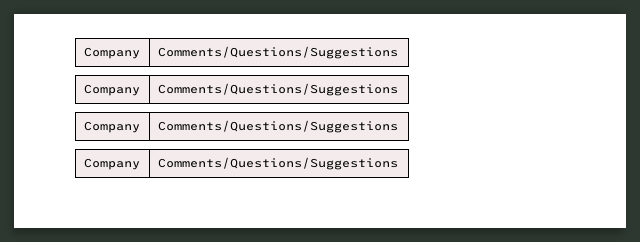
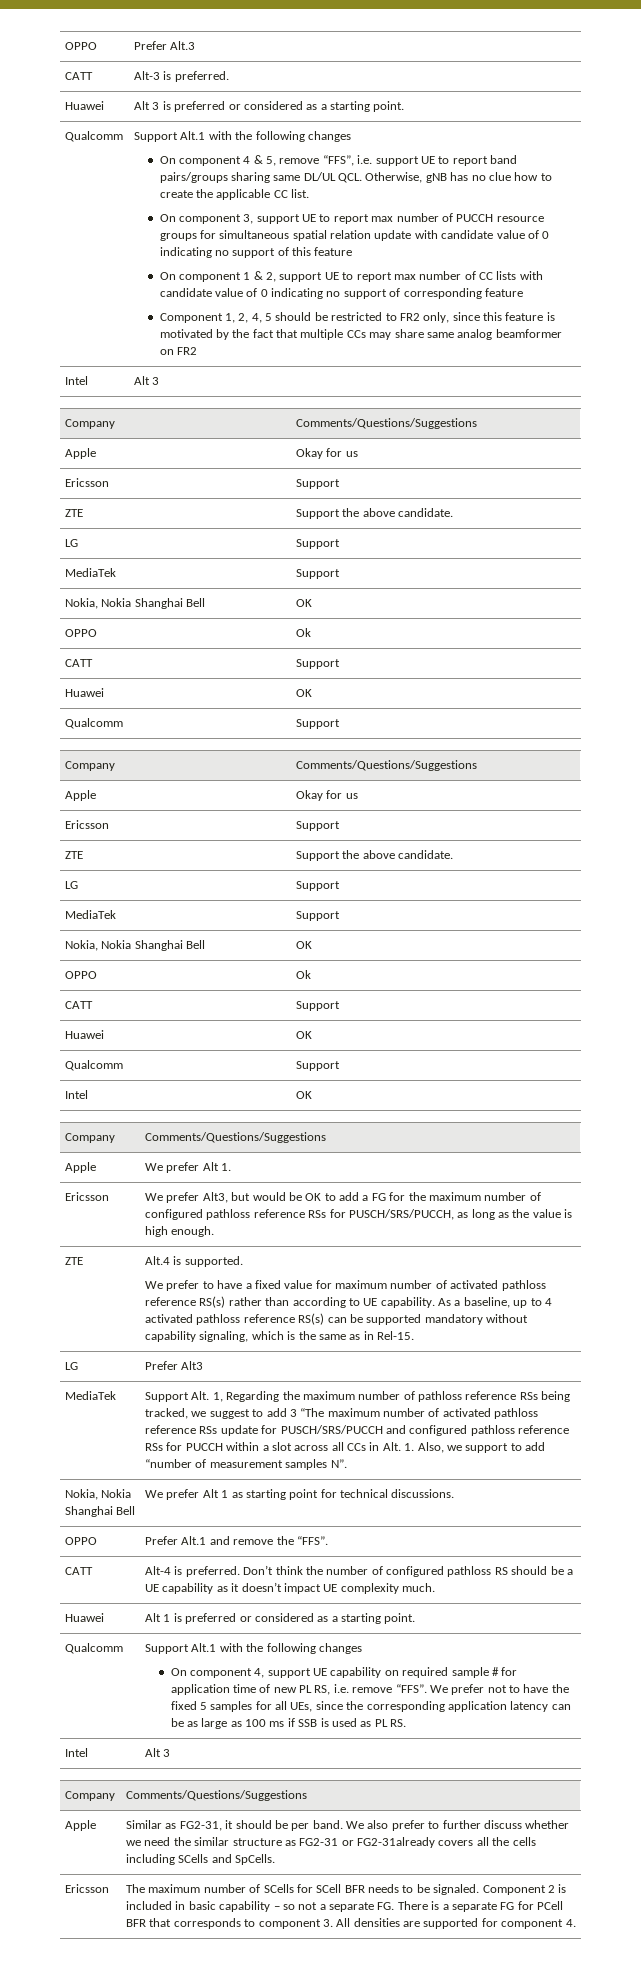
[83,47,140,59] [157,46,398,59] [83,84,140,96] [157,83,398,96] [83,121,140,133] [157,120,398,133] [83,158,140,170] [157,157,398,170] Company | Comments/Questions/Suggestions // Company | Comments/Questions/Suggestions // Company | Comments/Questions/Suggestions // Company | Comments/Questions/Suggestions -> [65,42,98,50] [134,41,196,50] [65,72,94,80] [134,71,229,82] [65,101,105,110] [134,101,405,112] [65,131,124,142] [134,131,351,142] [159,155,518,166] [159,172,552,183] [159,189,310,200] [159,213,544,224] [159,230,550,241] [159,247,353,258] [159,271,543,282] [159,288,523,299] [159,312,555,323] [159,329,562,340] [159,347,197,355] [65,376,89,385] [134,376,160,385] [65,419,116,429] [296,418,478,429] [65,448,97,459] [296,448,358,459] [65,478,110,487] [296,479,341,489] [65,509,84,517] [296,508,454,519] [65,539,79,547] [296,539,341,549] [65,568,117,577] [296,569,341,579] [65,598,206,609] [296,599,313,607] [65,629,98,637] [296,628,312,637] [65,659,94,667] [296,659,341,669] [65,688,105,697] [296,689,313,697] [65,718,124,729] [296,719,341,729] [65,761,116,771] [296,760,478,771] [65,790,97,801] [296,790,358,801] [65,820,110,829] [296,821,341,831] [65,851,84,859] [296,850,454,861] [65,881,79,889] [296,881,341,891] [65,910,117,919] [296,911,341,921] [65,940,206,951] [296,941,313,949] [65,971,98,979] [296,970,312,979] [65,1001,94,1009] [296,1001,341,1011] [65,1030,105,1039] [296,1031,313,1039] [65,1060,124,1071] [296,1061,341,1071] [65,1090,89,1099] [296,1091,313,1099] [65,1133,116,1143] [145,1132,327,1143] [65,1162,97,1173] [145,1162,232,1173] [65,1192,110,1201] [145,1192,541,1203] [145,1209,573,1220] [145,1226,215,1237] [65,1257,84,1265] [145,1256,243,1267] [145,1280,546,1291] [145,1296,552,1308] [145,1313,529,1325] [145,1331,415,1342] [65,1362,79,1370] [145,1361,204,1370] [65,1391,117,1400] [145,1391,571,1402] [145,1408,539,1419] [145,1425,570,1436] [145,1442,546,1453] [145,1459,347,1470] [65,1489,132,1500] [65,1506,136,1517] [145,1489,455,1500] [65,1537,98,1545] [145,1536,328,1545] [65,1567,94,1575] [145,1565,573,1577] [145,1582,436,1594] [65,1613,105,1622] [145,1613,416,1624] [65,1643,124,1654] [145,1643,362,1654] [170,1667,518,1678] [170,1684,569,1695] [170,1701,571,1712] [170,1718,407,1729] [65,1748,89,1757] [145,1748,171,1757] [65,1791,116,1801] [126,1790,308,1801] [65,1820,97,1831] [126,1820,570,1831] [126,1837,536,1848] [126,1854,276,1865] [65,1884,110,1893] [126,1884,567,1895] [126,1901,564,1912] [126,1918,576,1929] OPPO | Prefer Alt.3 // CATT | Alt-3 is preferred. // Huawei | Alt 3 is preferred or considered as a starting point. // Qualcomm | Support Alt.1 with the following changes // On component 4 & 5, remove “FFS”, i.e. support UE to report band pairs/groups sharing same DL/UL QCL. Otherwise, gNB has no clue how to create the applicable CC list. // On component 3, support UE to report max number of PUCCH resource groups for simultaneous spatial relation update with candidate value of 0 indicating no support of this feature // On component 1 & 2, support UE to report max number of CC lists with candidate value of 0 indicating no support of corresponding feature // Component 1, 2, 4, 5 should be restricted to FR2 only, since this feature is motivated by the fact that multiple CCs may share same analog beamformer on FR2 // Intel | Alt 3 // Company | Comments/Questions/Suggestions // Apple | Okay for us // Ericsson | Support // ZTE | Support the above candidate. // LG | Support // MediaTek | Support // Nokia, Nokia Shanghai Bell | OK // OPPO | Ok // CATT | Support // Huawei | OK // Qualcomm | Support // Company | Comments/Questions/Suggestions // Apple | Okay for us // Ericsson | Support // ZTE | Support the above candidate. // LG | Support // MediaTek | Support // Nokia, Nokia Shanghai Bell | OK // OPPO | Ok // CATT | Support // Huawei | OK // Qualcomm | Support // Intel | OK // Company | Comments/Questions/Suggestions // Apple | We prefer Alt 1. // Ericsson | We prefer Alt3, but would be OK to add a FG for the maximum number of configured pathloss reference RSs for PUSCH/SRS/PUCCH, as long as the value is high enough. // ZTE | Alt.4 is supported. // We prefer to have a fixed value for maximum number of activated pathloss reference RS(s) rather than according to UE capability. As a baseline, up to 4 activated pathloss reference RS(s) can be supported mandatory without capability signaling, which is the same as in Rel-15. // LG | Prefer Alt3 // MediaTek | Support Alt. 1, Regarding the maximum number of pathloss reference RSs being tracked, we suggest to add 3 “The maximum number of activated pathloss reference RSs update for PUSCH/SRS/PUCCH and configured pathloss reference RSs for PUCCH within a slot across all CCs in Alt. 1. Also, we support to add “number of measurement samples N”. // Nokia, Nokia Shanghai Bell | We prefer Alt 1 as starting point for technical discussions. // OPPO | Prefer Alt.1 and remove the “FFS”. // CATT | Alt-4 is preferred. Don’t think the number of configured pathloss RS should be a UE capability as it doesn’t impact UE complexity much. // Huawei | Alt 1 is preferred or considered as a starting point. // Qualcomm | Support Alt.1 with the following changes // On component 4, support UE capability on required sample # for application time of new PL RS, i.e. remove “FFS”. We prefer not to have the fixed 5 samples for all UEs, since the corresponding application latency can be as large as 100 ms if SSB is used as PL RS. // Intel | Alt 3 // Company | Comments/Questions/Suggestions // Apple | Similar as FG2-31, it should be per band. We also prefer to further discuss whether we need the similar structure as FG2-31 or FG2-31already covers all the cells including SCells and SpCells. // Ericsson | The maximum number of SCells for SCell BFR needs to be signaled. Component 2 is included in basic capability – so not a separate FG. There is a separate FG for PCell BFR that corresponds to component 3. All densities are supported for component 4.

